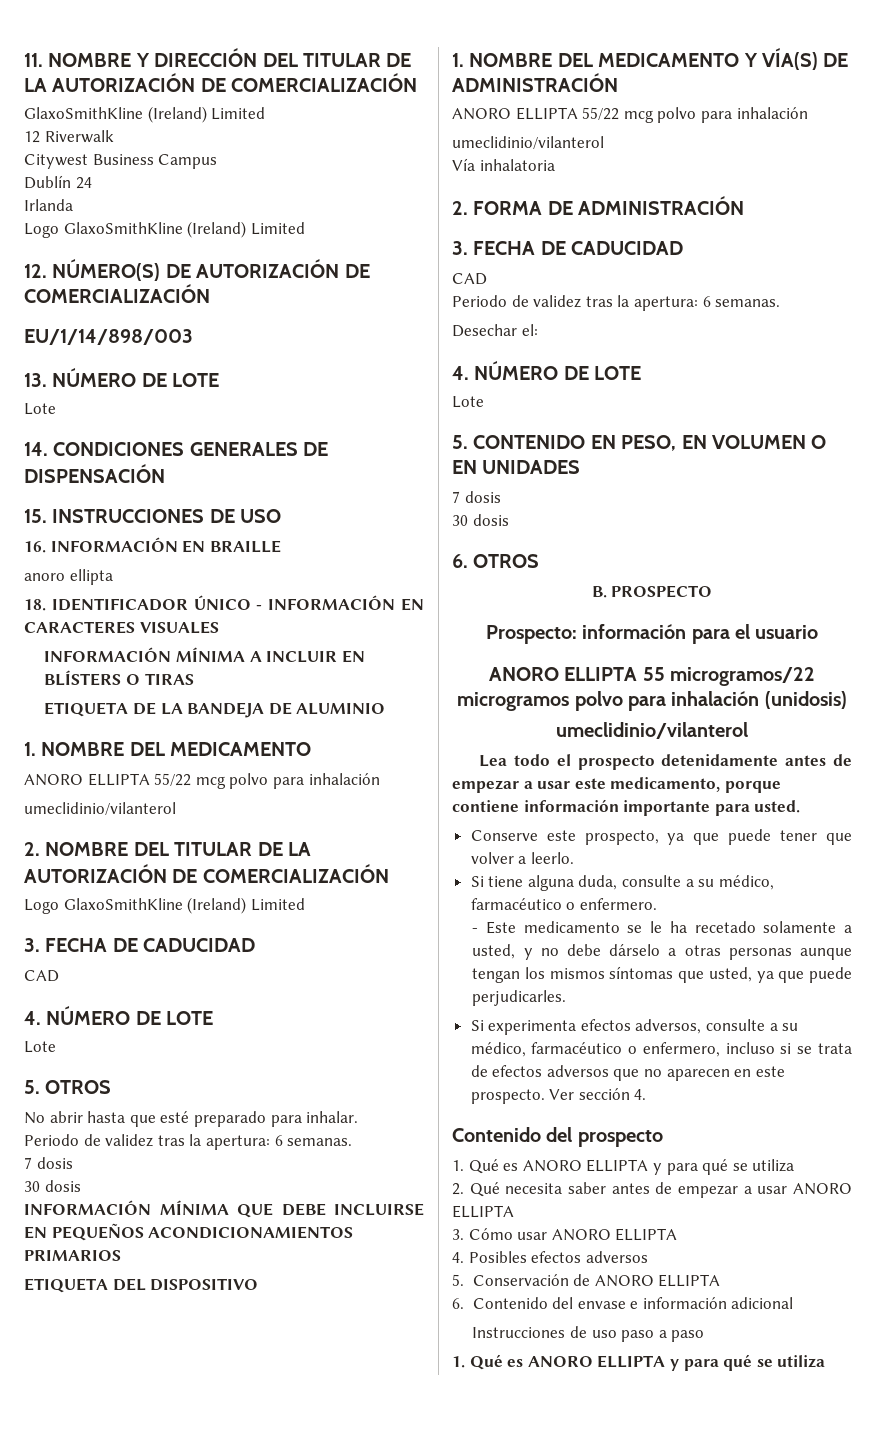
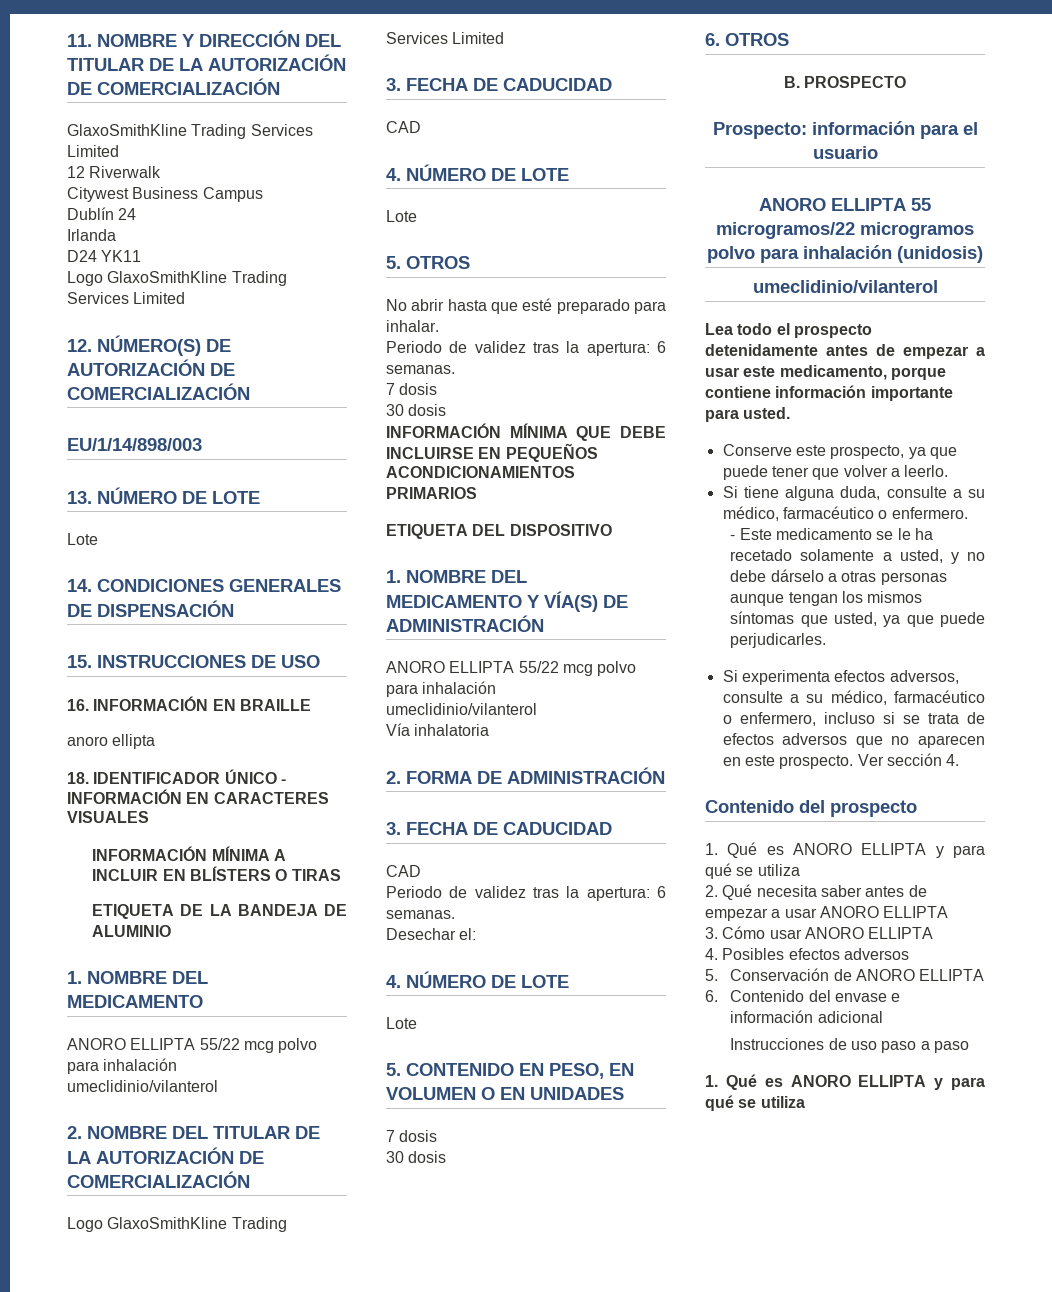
[147,106,207,123] (Ireland) -> [191,124,313,139] Trading Services
[24,221,247,238] // Logo GlaxoSmithKline (Ireland) -> [67,250,142,262] [67,271,287,286] [67,292,129,304] // D24 YK11 // Logo GlaxoSmithKline Trading Services
[187,897,247,914] (Ireland) -> [231,1217,287,1232] [386,32,448,44] Trading Services

